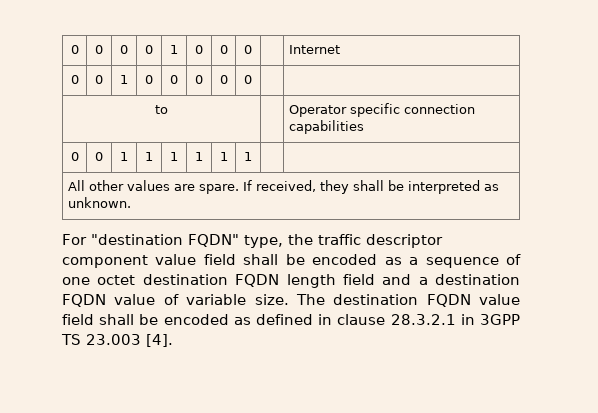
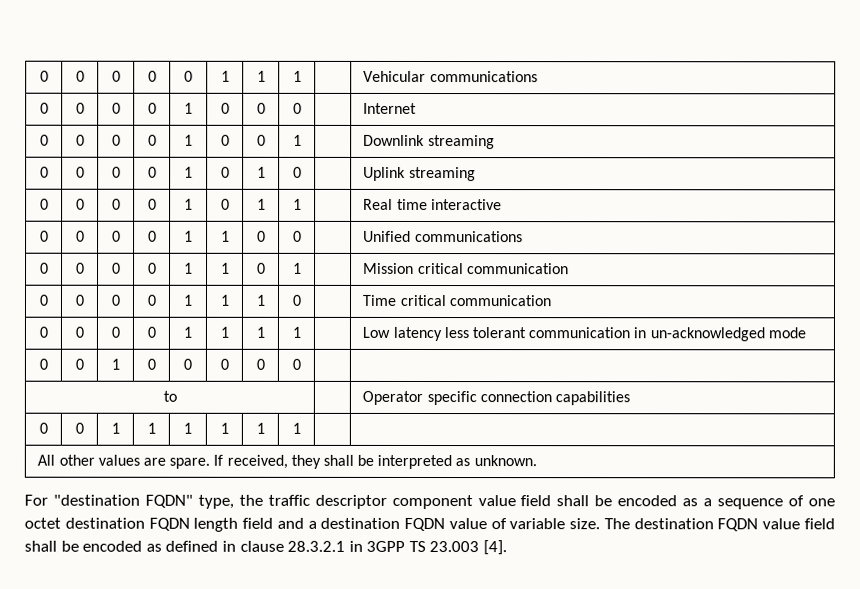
[70,45,79,54] [95,45,103,54] [120,45,128,54] [145,45,153,54] 0 | 0 | 0 | 0 -> [39,70,49,82] [75,70,85,82] [111,70,121,82] [147,70,157,82] [184,70,193,82] [220,70,230,82] [256,70,266,82] [292,70,302,82] [363,70,538,83] [39,102,49,114] [75,102,85,114] [111,102,121,114] [147,102,157,114] 0 | 0 | 0 | 0 | 0 | 1 | 1 | 1 | | Vehicular communications // 0 | 0 | 0 | 0
(341, 49) none -> [39,134,49,146] [75,134,85,146] [111,134,121,146] [147,134,157,146] [184,134,193,146] [220,134,230,146] [256,134,266,146] [292,134,302,146] [363,134,495,150] [39,166,49,178] [75,166,85,178] [111,166,121,178] [147,166,157,178] [184,166,193,178] [220,166,230,178] [256,166,266,178] [292,166,302,178] [363,166,476,182] [39,198,49,210] [75,198,85,210] [111,198,121,210] [147,198,157,210] [184,198,193,210] [220,198,230,210] [256,198,266,210] [292,198,302,210] [363,198,502,211] [39,230,49,242] [75,230,85,242] [111,230,121,242] [147,230,157,242] [184,230,193,242] [220,230,230,242] [256,230,266,242] [292,230,302,242] [363,230,523,243] [39,262,49,274] [75,262,85,274] [111,262,121,274] [147,262,157,274] [184,262,193,274] [220,262,230,274] [256,262,266,274] [292,262,302,274] [363,262,569,275] [38,294,48,306] [74,294,84,306] [110,294,120,306] [146,294,156,306] [183,294,192,306] [219,294,229,306] [255,294,265,306] [291,294,301,306] [362,294,551,307] [38,326,48,338] [74,326,84,338] [110,326,120,338] [146,326,156,338] [183,326,192,338] [219,326,229,338] [255,326,265,338] [291,326,301,338] [362,326,806,342] // 0 | 0 | 0 | 0 | 1 | 0 | 0 | 1 | | Downlink streaming // 0 | 0 | 0 | 0 | 1 | 0 | 1 | 0 | | Uplink streaming // 0 | 0 | 0 | 0 | 1 | 0 | 1 | 1 | | Real time interactive // 0 | 0 | 0 | 0 | 1 | 1 | 0 | 0 | | Unified communications // 0 | 0 | 0 | 0 | 1 | 1 | 0 | 1 | | Mission critical communication // 0 | 0 | 0 | 0 | 1 | 1 | 1 | 0 | | Time critical communication // 0 | 0 | 0 | 0 | 1 | 1 | 1 | 1 | | Low latency less tolerant communication in un-acknowledged mode

